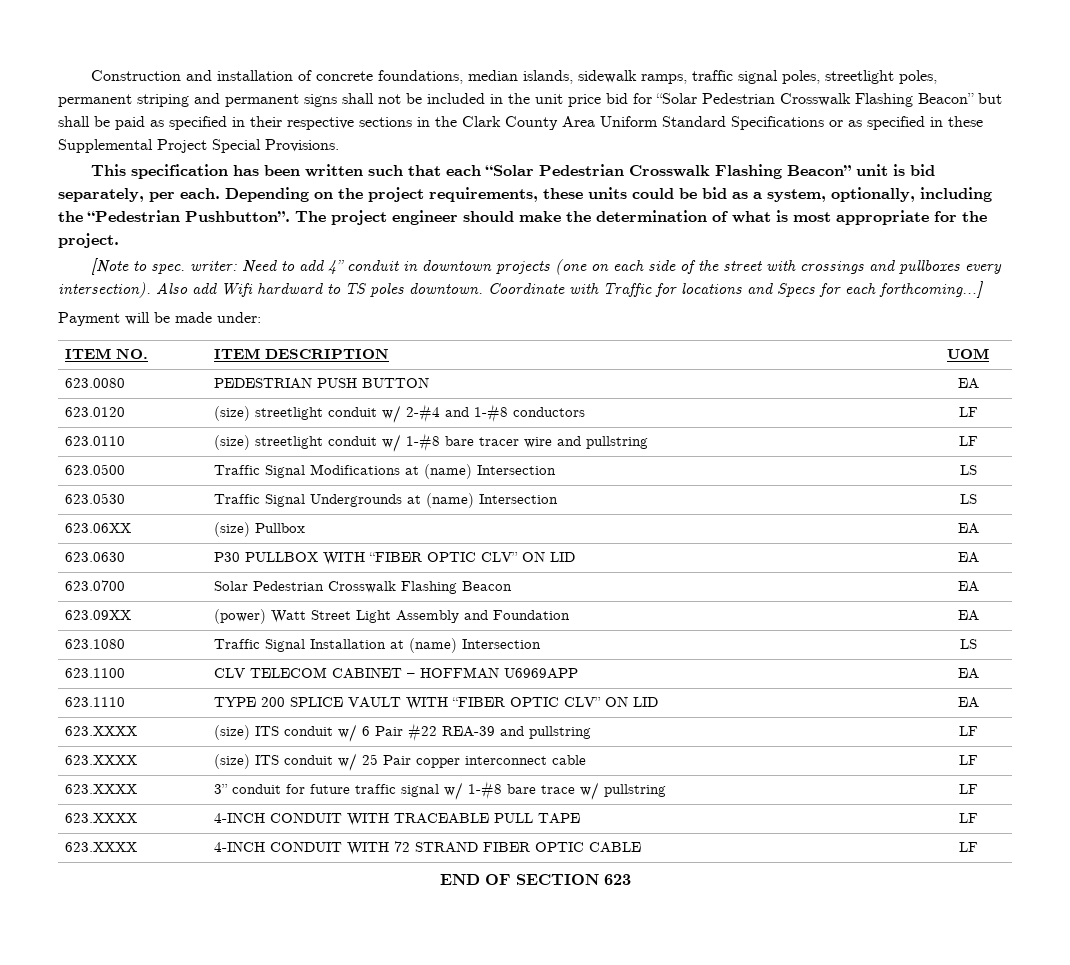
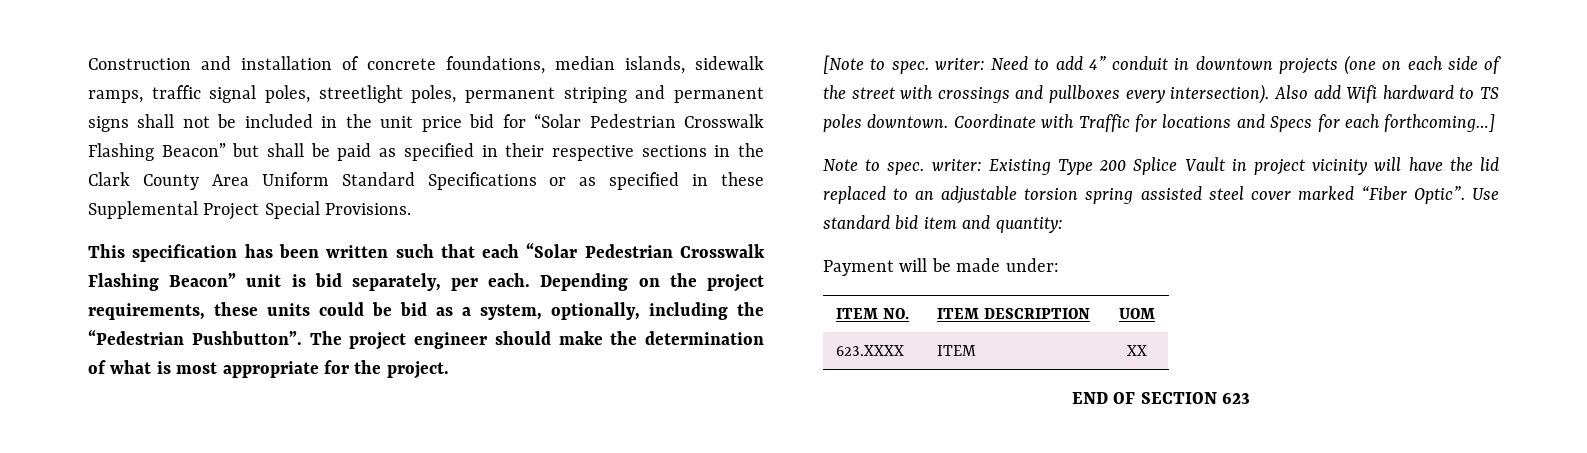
(983, 289) none -> [823,157,1499,175] [823,186,1499,204] [823,215,1063,233] // Note to spec. writer: Existing Type 200 Splice Vault in project vicinity will have the lid replaced to an adjustable torsion spring assisted steel cover marked “Fiber Optic”. Use standard bid item and quantity:
[64,378,125,388] [213,377,429,389] [957,378,979,389] [64,407,125,417] [213,404,585,423] [958,407,978,417] [64,436,125,446] [213,433,648,452] [958,436,978,446] [64,464,125,475] [213,464,556,479] [959,465,977,475] [64,493,125,504] [213,493,558,508] [959,494,977,504] [64,523,131,533] [213,522,305,537] [957,523,979,534] [64,552,125,562] [213,551,575,565] [957,552,979,563] [64,580,125,591] [213,581,512,594] [957,581,979,592] [64,610,131,620] [213,609,570,624] [957,610,979,621] [64,639,125,649] [213,638,541,653] [959,639,977,649] [64,668,125,678] [213,667,578,679] [957,668,979,679] [64,697,125,707] [213,696,658,710] [957,697,979,708] [64,726,137,736] [213,723,591,742] [958,726,978,736] [64,755,137,765] [213,753,586,771] [958,755,978,765] [64,784,137,794] [213,781,666,800] [958,784,978,794] [64,813,137,823] [213,812,580,826] [958,813,978,823] [64,842,137,852] [213,841,641,855] [958,842,978,852] 623.0080 | PEDESTRIAN PUSH BUTTON | EA // 623.0120 | (size) streetlight conduit w/ 2-#4 and 1-#8 conductors | LF // 623.0110 | (size) streetlight conduit w/ 1-#8 bare tracer wire and pullstring | LF // 623.0500 | Traffic Signal Modifications at (name) Intersection | LS // 623.0530 | Traffic Signal Undergrounds at (name) Intersection | LS // 623.06XX | (size) Pullbox | EA // 623.0630 | P30 PULLBOX WITH “FIBER OPTIC CLV” ON LID | EA // 623.0700 | Solar Pedestrian Crosswalk Flashing Beacon | EA // 623.09XX | (power) Watt Street Light Assembly and Foundation | EA // 623.1080 | Traffic Signal Installation at (name) Intersection | LS // 623.1100 | CLV TELECOM CABINET – HOFFMAN U6969APP | EA // 623.1110 | TYPE 200 SPLICE VAULT WITH “FIBER OPTIC CLV” ON LID | EA // 623.XXXX | (size) ITS conduit w/ 6 Pair #22 REA-39 and pullstring | LF // 623.XXXX | (size) ITS conduit w/ 25 Pair copper interconnect cable | LF // 623.XXXX | 3” conduit for future traffic signal w/ 1-#8 bare trace w/ pullstring | LF // 623.XXXX | 4-INCH CONDUIT WITH TRACEABLE PULL TAPE | LF // 623.XXXX | 4-INCH CONDUIT WITH 72 STRAND FIBER OPTIC CABLE | LF -> [835,345,904,356] [936,345,976,356] [1127,345,1147,356] 623.XXXX | ITEM | XX

